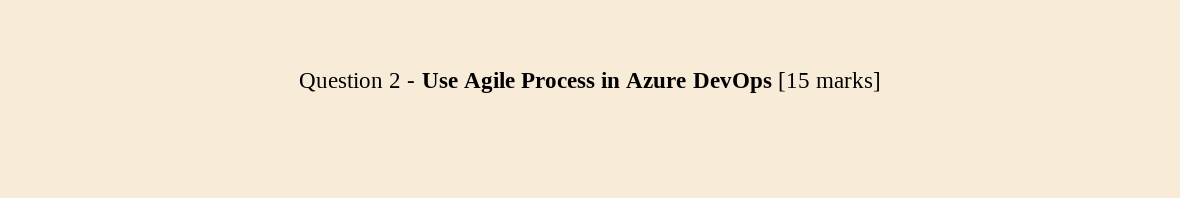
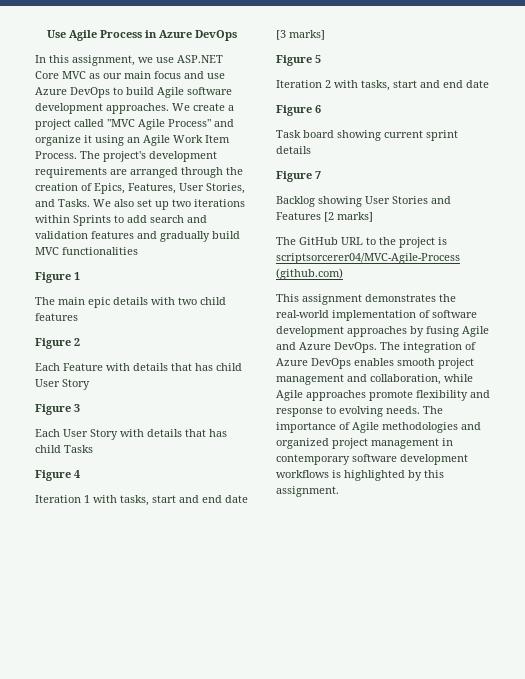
[298,73,416,92] Question 2 - -> (47, 34) none
[777,72,882,92] [15 marks] -> [35,55,223,66] [35,71,225,79] [35,87,232,98] [35,103,234,114] [35,119,234,130] [35,135,230,146] [35,151,217,162] [35,167,243,178] [35,183,245,194] [35,199,245,210] [35,215,207,226] [35,231,240,242] [35,247,138,255] [35,272,80,283] [35,297,226,308] [35,313,78,321] [35,338,80,349] [35,363,242,371] [35,379,90,390] [35,404,80,415] [35,429,227,440] [35,445,93,453] [35,470,80,481] [35,495,248,506] [276,30,325,40] [276,55,321,66] [276,80,489,91] [276,105,321,116] [276,130,458,141] [276,146,311,154] [276,171,321,182] [276,196,451,207] [276,212,373,222] [276,237,447,248] [276,253,460,264] [276,268,343,280] [276,294,456,305] [276,310,477,321] [276,326,489,337] [276,342,476,353] [276,358,474,369] [276,374,473,385] [276,390,490,401] [276,406,443,417] [276,422,481,433] [276,438,453,449] [276,454,468,465] [276,470,444,481] [276,486,339,497] // In this assignment, we use ASP.NET Core MVC as our main focus and use Azure DevOps to build Agile software development approaches. We create a project called "MVC Agile Process" and organize it using an Agile Work Item Process. The project's development requirements are arranged through the creation of Epics, Features, User Stories, and Tasks. We also set up two iterations within Sprints to add search and validation features and gradually build MVC functionalities // Figure 1 // The main epic details with two child features // Figure 2 // Each Feature with details that has child User Story // Figure 3 // Each User Story with details that has child Tasks // Figure 4 // Iteration 1 with tasks, start and end date [3 marks] // Figure 5 // Iteration 2 with tasks, start and end date // Figure 6 // Task board showing current sprint details // Figure 7 // Backlog showing User Stories and Features [2 marks] // The GitHub URL to the project is scriptsorcerer04/MVC-Agile-Process (github.com) // This assignment demonstrates the real-world implementation of software development approaches by fusing Agile and Azure DevOps. The integration of Azure DevOps enables smooth project management and collaboration, while Agile approaches promote flexibility and response to evolving needs. The importance of Agile methodologies and organized project management in contemporary software development workflows is highlighted by this assignment.

